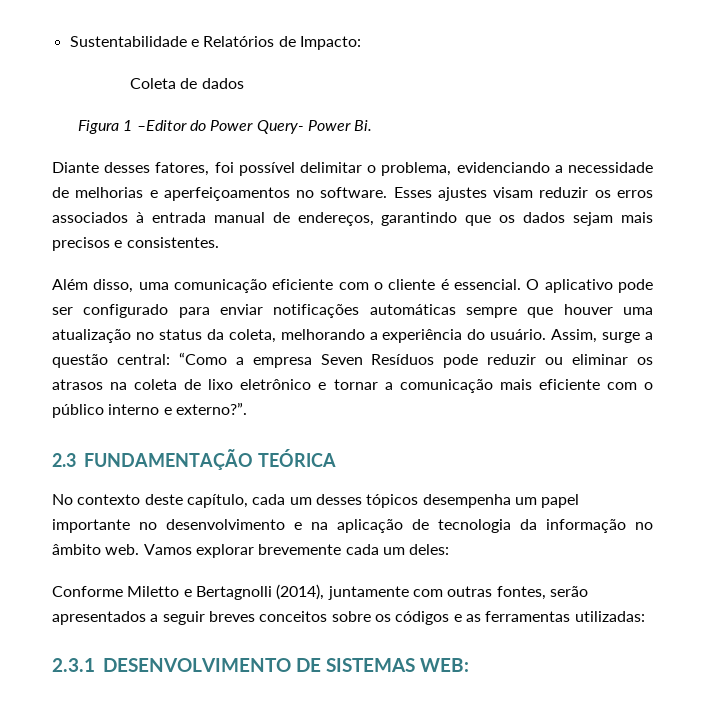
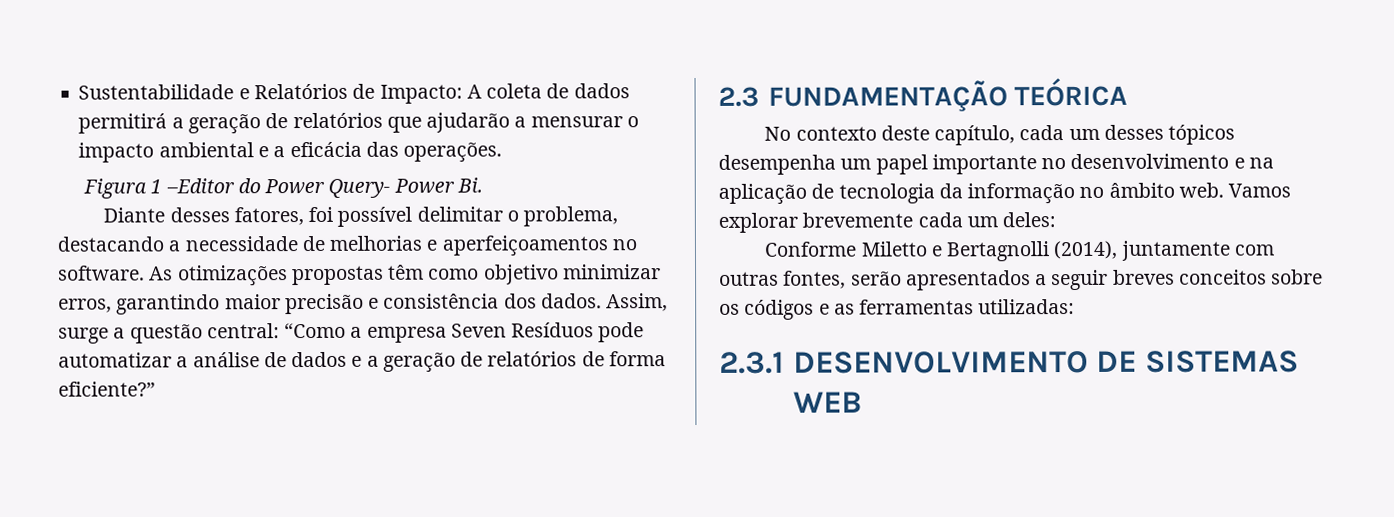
[129,78,244,89] // Coleta de dados -> [466,83,630,99] [78,112,639,135] [78,141,503,163] A coleta de dados permitirá a geração de relatórios que ajudarão a mensurar o impacto ambiental e a eficácia das operações.
[456,162,550,173] evidenciando -> [57,236,164,252] destacando
[393,187,653,201] [52,212,653,226] [52,237,219,251] [52,279,653,293] [52,304,653,318] [52,329,547,343] Esses ajustes visam reduzir os erros associados à entrada manual de endereços, garantindo que os dados sejam mais precisos e consistentes. // Além disso, uma comunicação eficiente com o cliente é essencial. O aplicativo pode ser configurado para enviar notificações automáticas sempre que houver uma atualização no status da coleta, melhorando a experiência do usuário. -> [149,264,661,287] [58,293,602,315] As otimizações propostas têm como objetivo minimizar erros, garantindo maior precisão e consistência dos dados.
[487,354,654,365] [52,379,654,393] [52,402,247,418] reduzir ou eliminar os atrasos na coleta de lixo eletrônico e tornar a comunicação mais eficiente com o público interno e externo?”. -> [58,351,666,373] [58,381,156,397] automatizar a análise de dados e a geração de relatórios de forma eficiente?”
[420,658,469,672] WEB: -> [792,391,862,413] WEB

